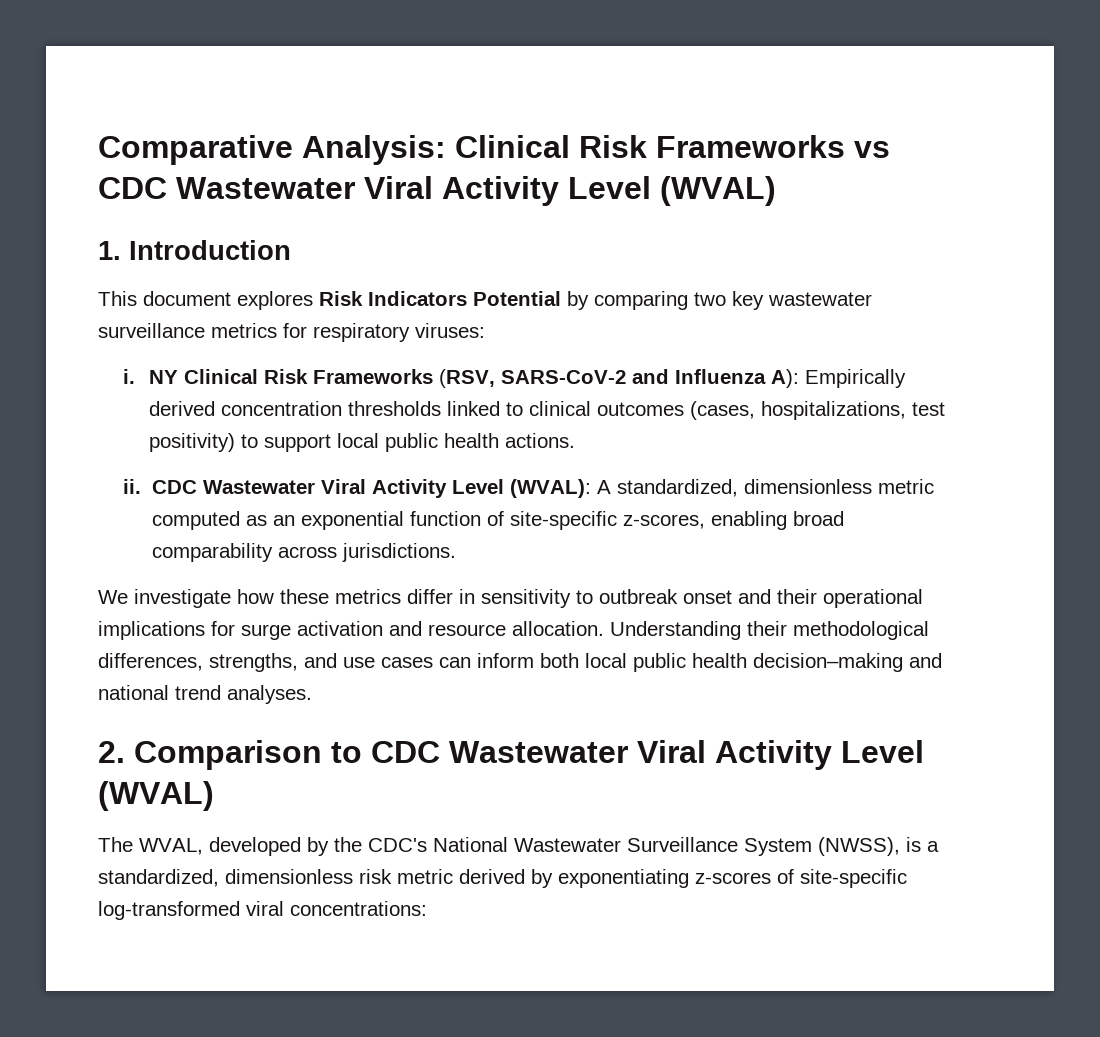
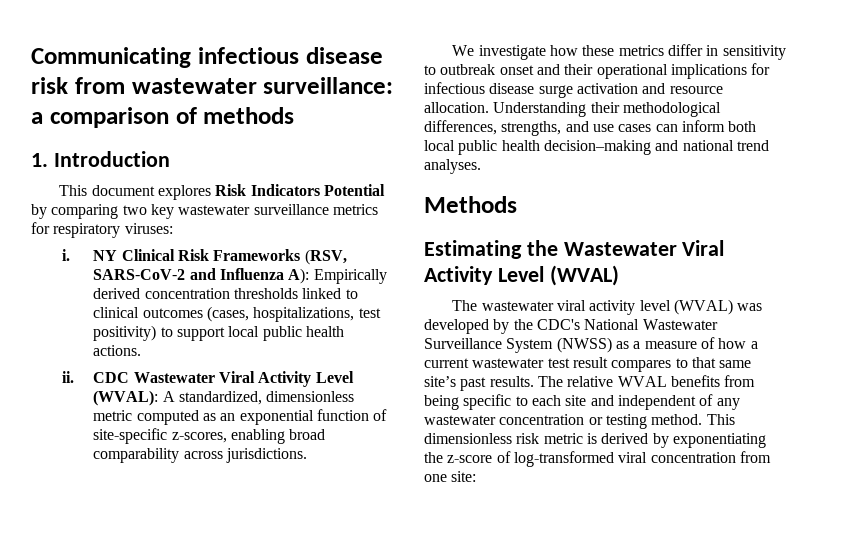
[98,135,890,165] [98,176,776,206] Comparative Analysis: Clinical Risk Frameworks vs CDC Wastewater Viral Activity Level (WVAL) -> [31,47,383,68] [31,77,394,94] [31,107,295,128] Communicating infectious disease risk from wastewater surveillance: a comparison of methods
(235, 628) none -> [424,82,535,94] infectious disease
[98,740,440,770] 2. Comparison to CDC -> [424,196,517,213] [424,240,558,259] Methods // Estimating the
[139,838,203,855] WVAL, -> [481,299,763,315] wastewater viral activity level (WVAL) was
[818,837,939,856] [98,869,219,887] (NWSS), is a standardized, -> [556,337,758,353] [424,357,752,372] [424,375,756,391] [424,394,740,410] [424,414,735,429] (NWSS) as a measure of how a current wastewater test result compares to that same site’s past results. The relative WVAL benefits from being specific to each site and independent of any wastewater concentration or testing method. This
(453, 876) none -> [586,433,597,444] is
[695,869,907,888] [98,901,427,920] z-scores of site-specific log-transformed viral concentrations: -> [424,451,771,467] [424,471,477,482] the z-score of log-transformed viral concentration from one site:

